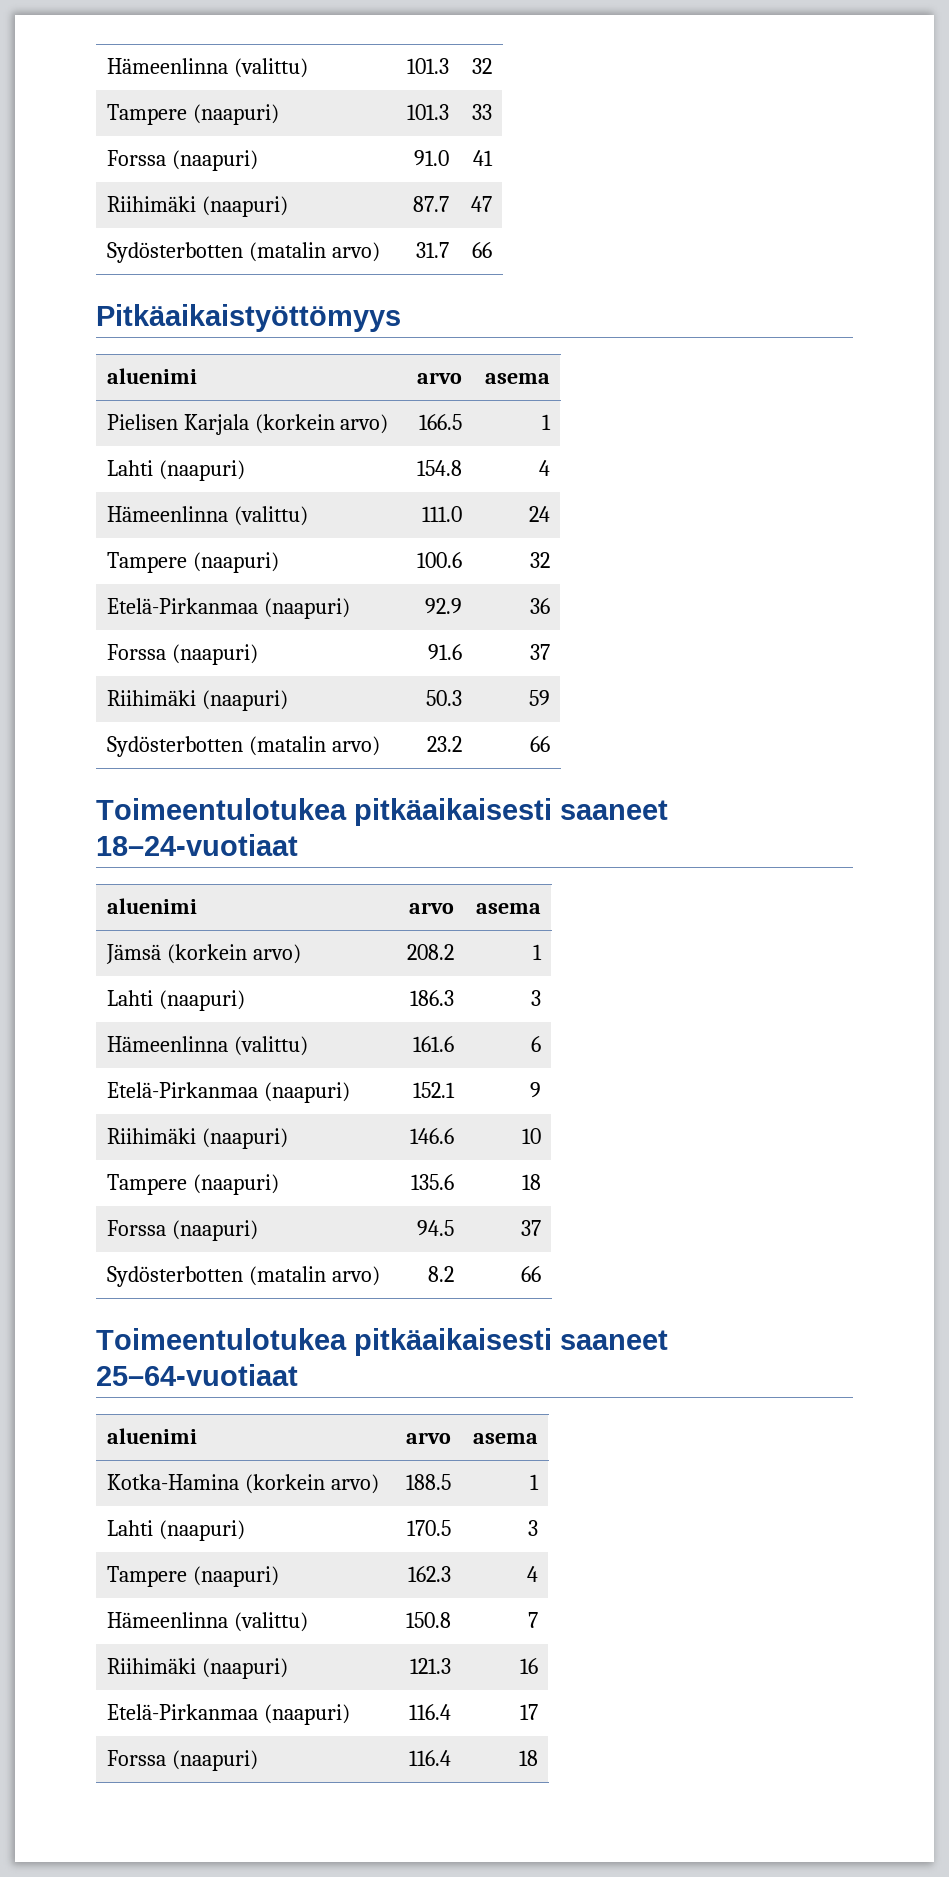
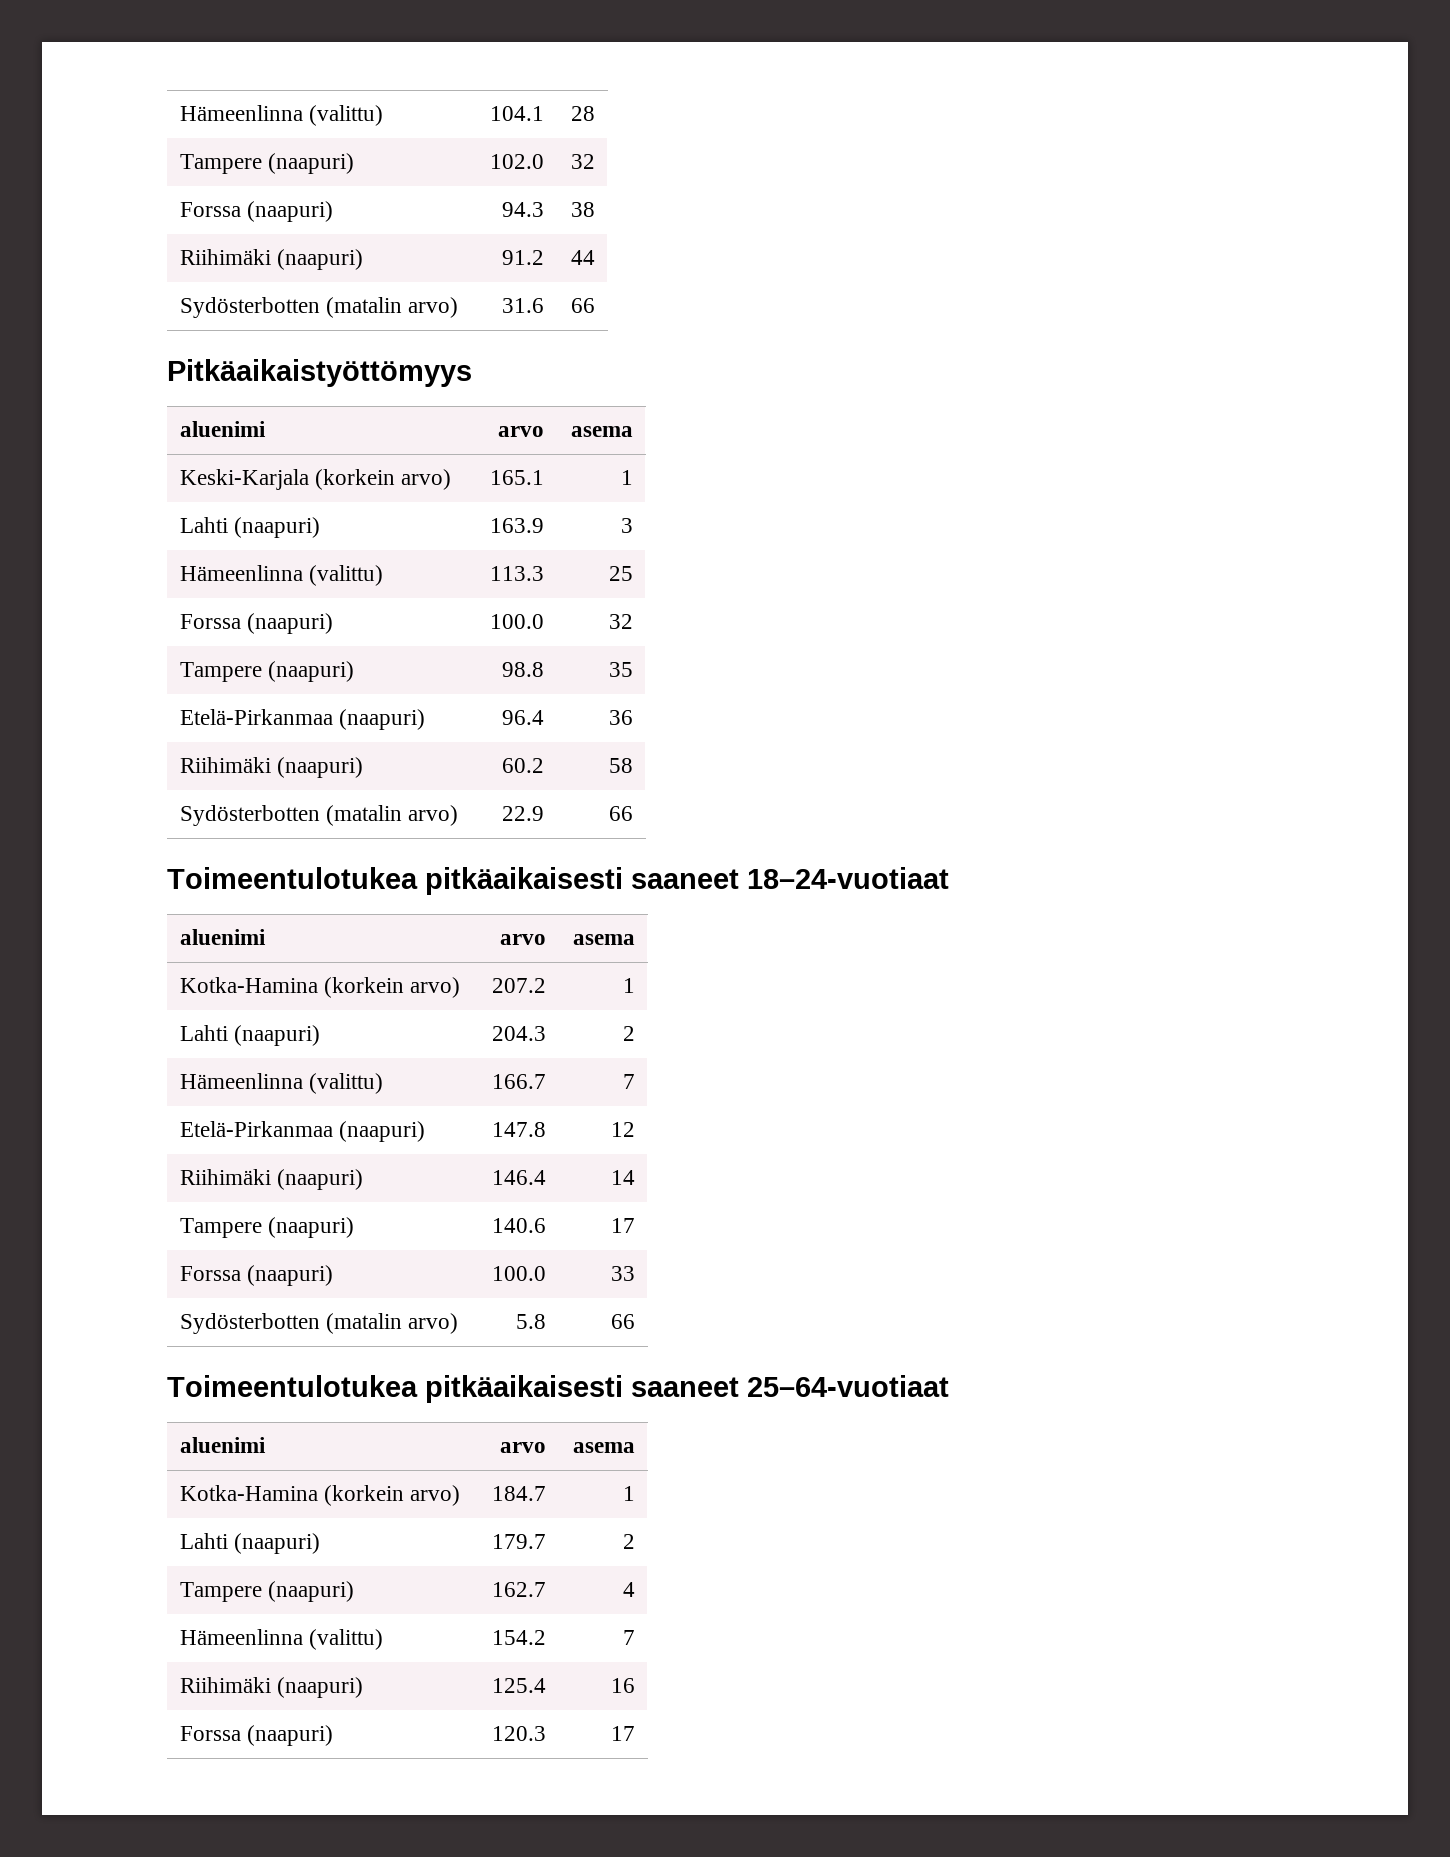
[106,58,308,78] [407,58,450,74] [472,58,493,74] [106,104,279,125] [407,104,450,120] [472,104,493,120] [106,150,258,171] [414,150,450,166] [473,150,494,166] [106,196,288,217] [413,196,450,212] [471,196,493,212] [106,242,380,263] [416,242,450,258] Hämeenlinna (valittu) | 101.3 | 32 // Tampere (naapuri) | 101.3 | 33 // Forssa (naapuri) | 91.0 | 41 // Riihimäki (naapuri) | 87.7 | 47 // Sydösterbotten (matalin arvo) | 31.7 -> [179,105,384,126] [490,106,545,121] [571,106,596,121] [179,153,355,174] [490,154,545,169] [571,154,596,169] [179,201,334,222] [502,202,545,217] [571,202,596,217] [179,249,364,270] [502,250,545,265] [571,250,596,265] [179,297,459,318] [502,298,545,313] Hämeenlinna (valittu) | 104.1 | 28 // Tampere (naapuri) | 102.0 | 32 // Forssa (naapuri) | 94.3 | 38 // Riihimäki (naapuri) | 91.2 | 44 // Sydösterbotten (matalin arvo) | 31.6
[106,414,389,435] [419,414,463,430] [542,414,552,430] [106,460,245,481] [417,460,463,476] [539,460,551,476] [106,506,308,526] [422,506,463,522] [529,506,551,522] [106,552,279,573] [417,552,463,568] [530,552,551,568] [106,598,350,619] [425,598,463,614] Pielisen Karjala (korkein arvo) | 166.5 | 1 // Lahti (naapuri) | 154.8 | 4 // Hämeenlinna (valittu) | 111.0 | 24 // Tampere (naapuri) | 100.6 | 32 // Etelä-Pirkanmaa (naapuri) | 92.9 -> [179,469,452,490] [490,470,545,485] [621,470,634,485] [179,517,321,538] [490,518,545,533] [621,518,634,533] [179,565,384,586] [490,566,545,581] [609,566,634,581] [179,613,334,634] [490,614,545,629] [609,614,634,629] [179,661,355,682] [502,662,545,677] [609,662,634,677] [179,709,426,730] [502,710,545,725] Keski-Karjala (korkein arvo) | 165.1 | 1 // Lahti (naapuri) | 163.9 | 3 // Hämeenlinna (valittu) | 113.3 | 25 // Forssa (naapuri) | 100.0 | 32 // Tampere (naapuri) | 98.8 | 35 // Etelä-Pirkanmaa (naapuri) | 96.4
[106,644,258,665] [428,644,463,660] [530,644,551,660] [106,690,288,711] [426,690,463,706] [529,690,551,706] [106,736,380,757] [427,736,463,752] // Forssa (naapuri) | 91.6 | 37 // Riihimäki (naapuri) | 50.3 | 59 // Sydösterbotten (matalin arvo) | 23.2 -> [179,757,364,778] [502,758,545,773] [609,758,634,773] [179,805,459,826] [502,806,545,821] // Riihimäki (naapuri) | 60.2 | 58 // Sydösterbotten (matalin arvo) | 22.9
[105,944,301,964] [407,944,455,960] [533,944,543,960] [106,990,245,1011] [410,990,455,1006] [531,990,542,1006] [106,1036,308,1056] [413,1036,455,1052] [531,1036,542,1052] [106,1082,350,1103] [413,1082,456,1098] [530,1082,542,1098] [106,1128,288,1149] [410,1128,455,1144] [522,1128,542,1144] [106,1174,279,1195] [411,1174,455,1190] [522,1174,542,1190] [106,1220,258,1241] [417,1220,455,1236] [521,1220,542,1236] [106,1266,380,1287] [428,1266,455,1282] Jämsä (korkein arvo) | 208.2 | 1 // Lahti (naapuri) | 186.3 | 3 // Hämeenlinna (valittu) | 161.6 | 6 // Etelä-Pirkanmaa (naapuri) | 152.1 | 9 // Riihimäki (naapuri) | 146.6 | 10 // Tampere (naapuri) | 135.6 | 18 // Forssa (naapuri) | 94.5 | 37 // Sydösterbotten (matalin arvo) | 8.2 -> [179,977,461,998] [492,978,547,993] [623,978,636,993] [179,1025,321,1046] [492,1026,547,1041] [623,1026,636,1041] [179,1073,384,1094] [492,1074,547,1089] [623,1074,636,1089] [179,1121,426,1142] [492,1122,547,1137] [611,1122,636,1137] [179,1169,364,1190] [492,1170,547,1185] [611,1170,636,1185] [179,1217,355,1238] [492,1218,547,1233] [611,1218,636,1233] [179,1265,334,1286] [492,1266,547,1281] [611,1266,636,1281] [179,1313,459,1334] [516,1314,547,1329] Kotka-Hamina (korkein arvo) | 207.2 | 1 // Lahti (naapuri) | 204.3 | 2 // Hämeenlinna (valittu) | 166.7 | 7 // Etelä-Pirkanmaa (naapuri) | 147.8 | 12 // Riihimäki (naapuri) | 146.4 | 14 // Tampere (naapuri) | 140.6 | 17 // Forssa (naapuri) | 100.0 | 33 // Sydösterbotten (matalin arvo) | 5.8
[406,1474,452,1490] [530,1474,540,1490] [106,1520,245,1541] [407,1520,452,1536] [528,1520,539,1536] [106,1566,279,1587] [408,1566,452,1582] [527,1566,539,1582] [106,1612,308,1632] [406,1612,452,1628] 188.5 | 1 // Lahti (naapuri) | 170.5 | 3 // Tampere (naapuri) | 162.3 | 4 // Hämeenlinna (valittu) | 150.8 -> [492,1486,547,1501] [623,1486,636,1501] [179,1533,321,1554] [492,1534,547,1549] [623,1534,636,1549] [179,1581,355,1602] [492,1582,547,1597] [623,1582,636,1597] [179,1629,384,1650] [492,1630,547,1645] 184.7 | 1 // Lahti (naapuri) | 179.7 | 2 // Tampere (naapuri) | 162.7 | 4 // Hämeenlinna (valittu) | 154.2
[410,1658,452,1674] 121.3 -> [492,1678,547,1693] 125.4
[106,1704,350,1725] [409,1704,452,1720] [520,1704,539,1720] [106,1750,258,1771] [409,1750,452,1766] [519,1750,539,1766] // Etelä-Pirkanmaa (naapuri) | 116.4 | 17 // Forssa (naapuri) | 116.4 | 18 -> [179,1725,334,1746] [492,1726,547,1741] [611,1726,636,1741] // Forssa (naapuri) | 120.3 | 17

